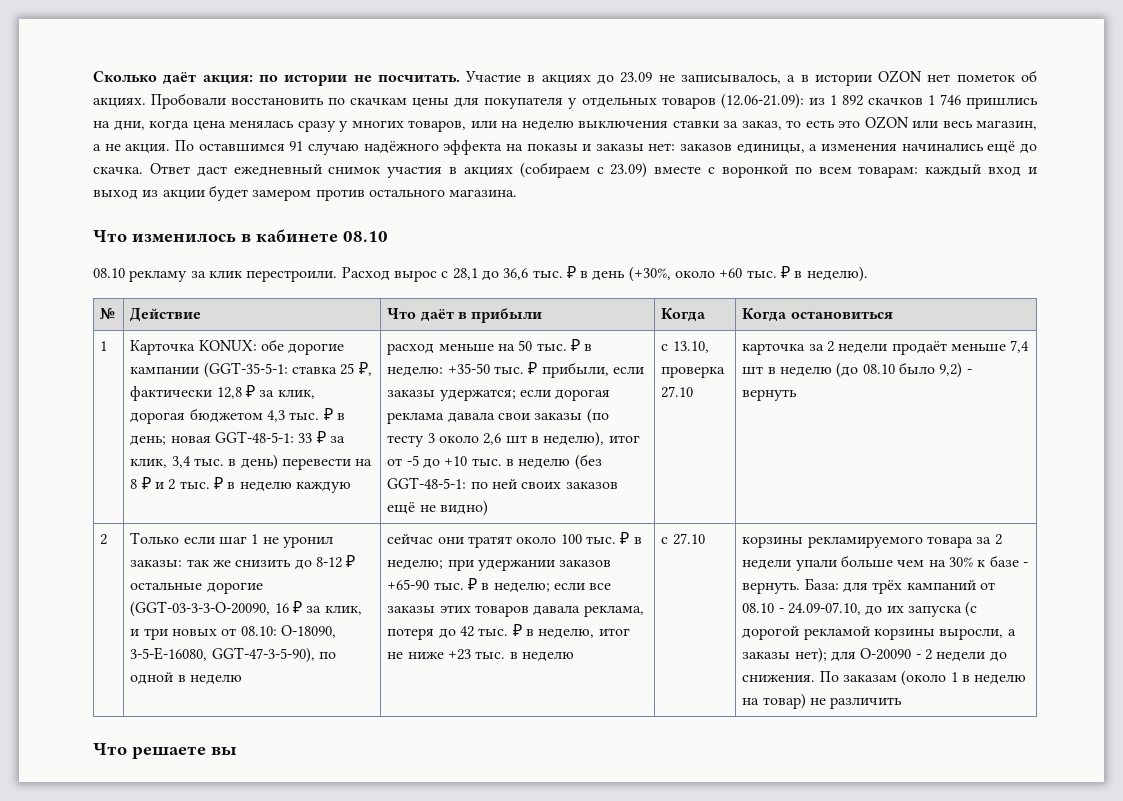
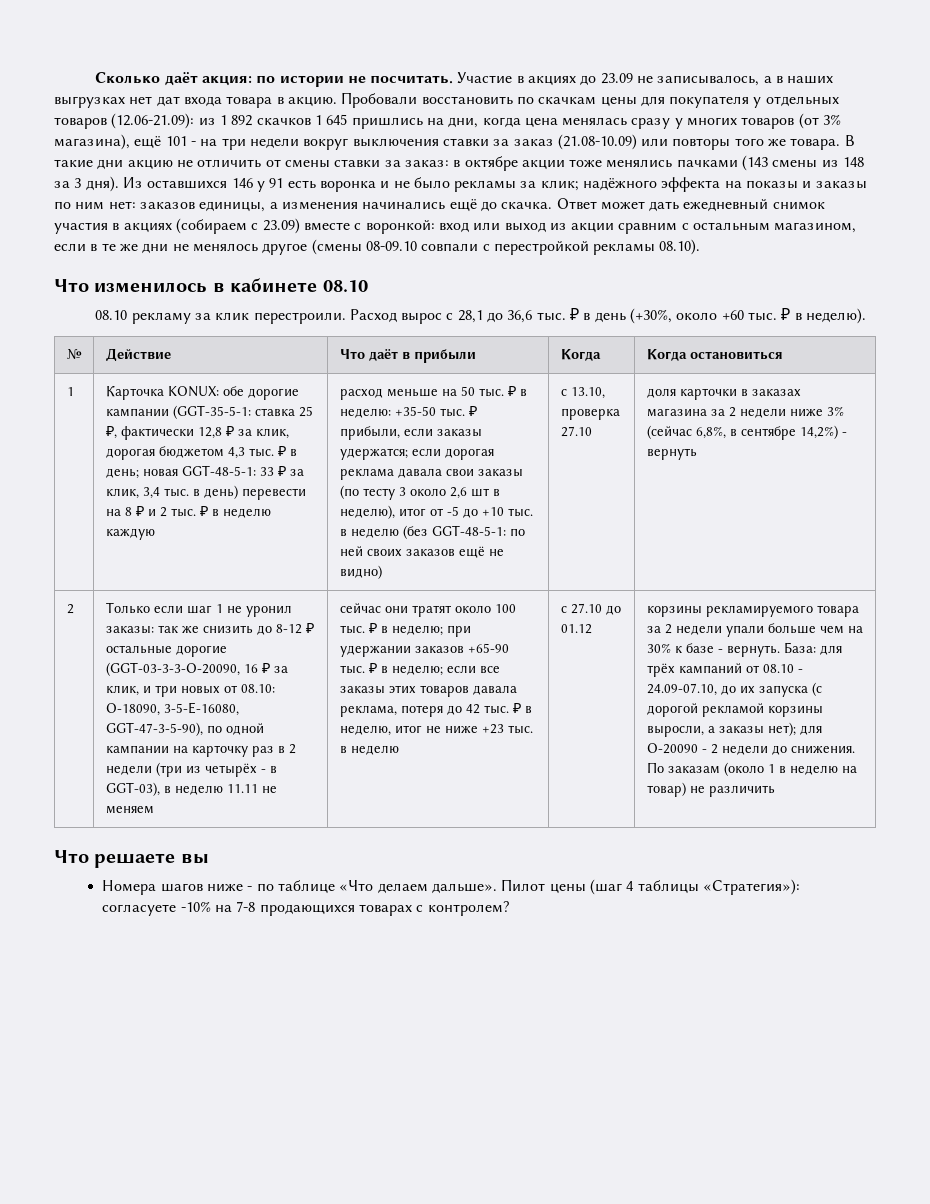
[814,70,1037,86] [93,98,146,108] истории OZON нет пометок об акциях. -> [787,76,834,84] [54,96,337,108] наших выгрузках нет дат входа товара в акцию.
[939,94,961,105] 746 -> [326,114,348,125] 645
[408,116,1037,132] [93,140,359,155] товаров, или на неделю выключения ставки за заказ, то есть это OZON или весь магазин, а не акция. По оставшимся 91 случаю -> [741,113,842,129] [54,134,855,150] [54,155,865,171] [54,176,579,192] товаров (от 3% магазина), ещё 101 - на три недели вокруг выключения ставки за заказ (21.08-10.09) или повторы того же товара. В такие дни акцию не отличить от смены ставки за заказ: в октябре акции тоже менялись пачками (143 смены из 148 за 3 дня). Из оставшихся 146 у 91 есть воронка и не было рекламы за клик;
(644, 147) none -> [54,201,105,210] по ним
[196,166,227,177] даст -> [600,201,680,212] может дать
[721,164,1038,178] [93,185,518,201] воронкой по всем товарам: каждый вход и выход из акции будет замером против остального магазина. -> [365,220,857,234] [54,239,701,255] воронкой: вход или выход из акции сравним с остальным магазином, если в те же дни не менялось другое (смены 08-09.10 совпали с перестройкой рекламы 08.10).
[742,340,1030,355] [742,362,963,378] карточка за 2 недели продаёт меньше 7,4 шт в неделю (до 08.10 было 9,2) -> [646,388,801,400] [646,406,844,418] [646,425,838,440] доля карточки в заказах магазина за 2 недели ниже 3% (сейчас 6,8%, в сентябре 14,2%)
[177,674,242,685] в неделю -> [105,744,296,757] [105,762,277,777] [105,782,277,796] [105,806,154,814] кампании на карточку раз в 2 недели (три из четырёх - в GGT-03), в неделю 11.11 не меняем
(705, 539) none -> [605,605,621,615] [560,624,592,634] до 01.12
(237, 751) none -> [102,879,800,895] [102,901,509,916] // Номера шагов ниже - по таблице «Что делаем дальше». Пилот цены (шаг 4 таблицы «Стратегия»): согласуете -10% на 7-8 продающихся товарах с контролем?

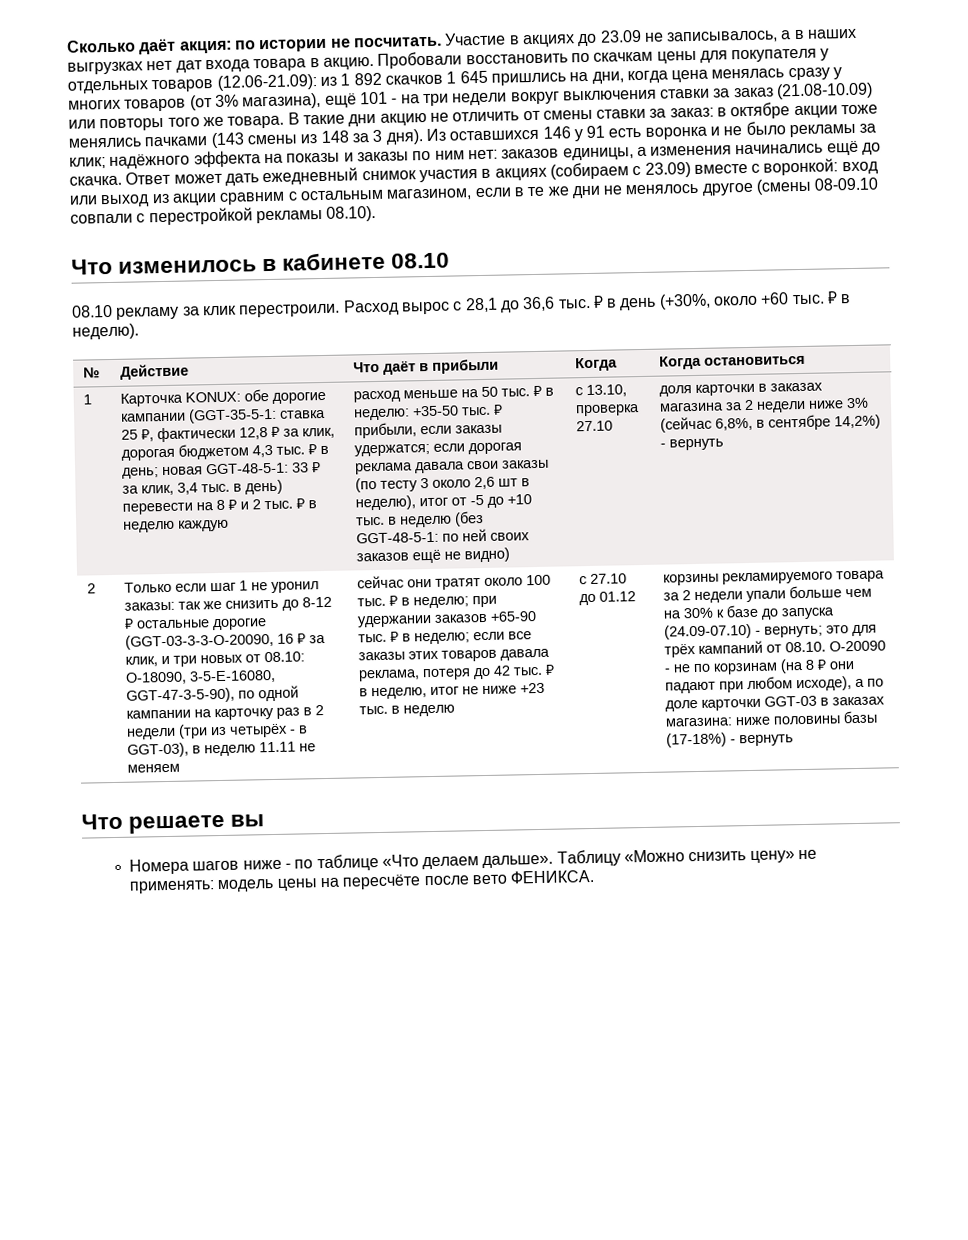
[717,642,842,657] [646,663,803,677] [646,682,822,697] [646,703,823,717] [646,722,822,737] [646,743,855,755] [646,762,857,776] [646,782,775,797] - вернуть. База: для трёх кампаний от 08.10 - 24.09-07.10, до их запуска (с дорогой рекламой корзины выросли, а заказы нет); для O-20090 - 2 недели до снижения. По заказам (около 1 в неделю на товар) не различить -> [761,607,836,620] [664,623,878,640] [664,640,887,658] [664,658,855,675] [665,676,885,694] [665,695,886,712] [665,710,879,727] [666,732,795,748] до запуска (24.09-07.10) - вернуть; это для трёх кампаний от 08.10. O-20090 - не по корзинам (на 8 ₽ они падают при любом исходе), а по доле карточки GGT-03 в заказах магазина: ниже половины базы (17-18%) - вернуть
[501,879,800,895] [102,901,509,916] Пилот цены (шаг 4 таблицы «Стратегия»): согласуете -10% на 7-8 продающихся товарах с контролем? -> [556,849,818,867] [128,869,595,894] Таблицу «Можно снизить цену» не применять: модель цены на пересчёте после вето ФЕНИКСА.

